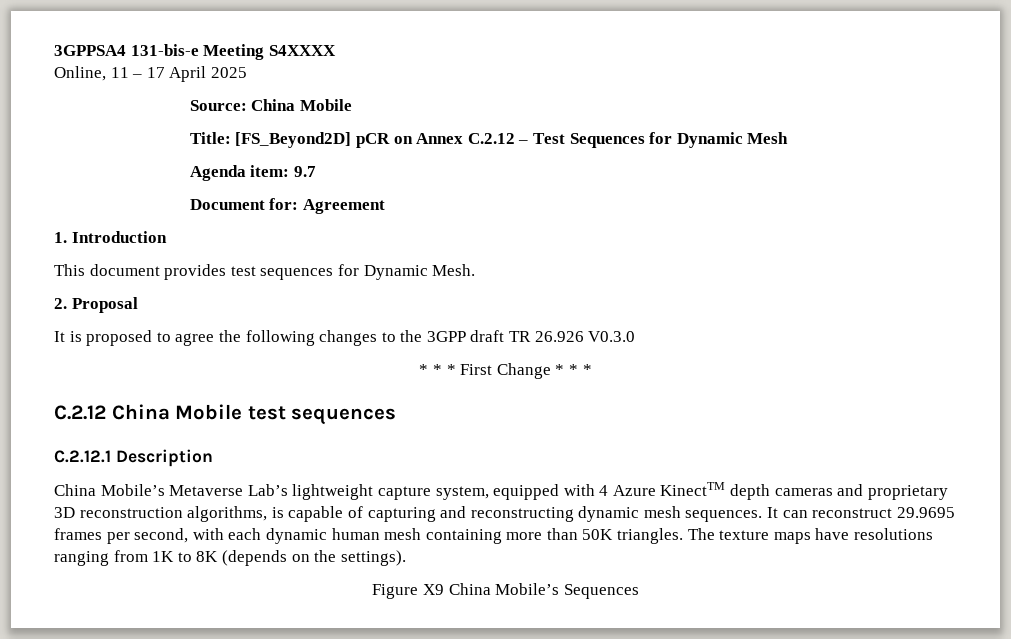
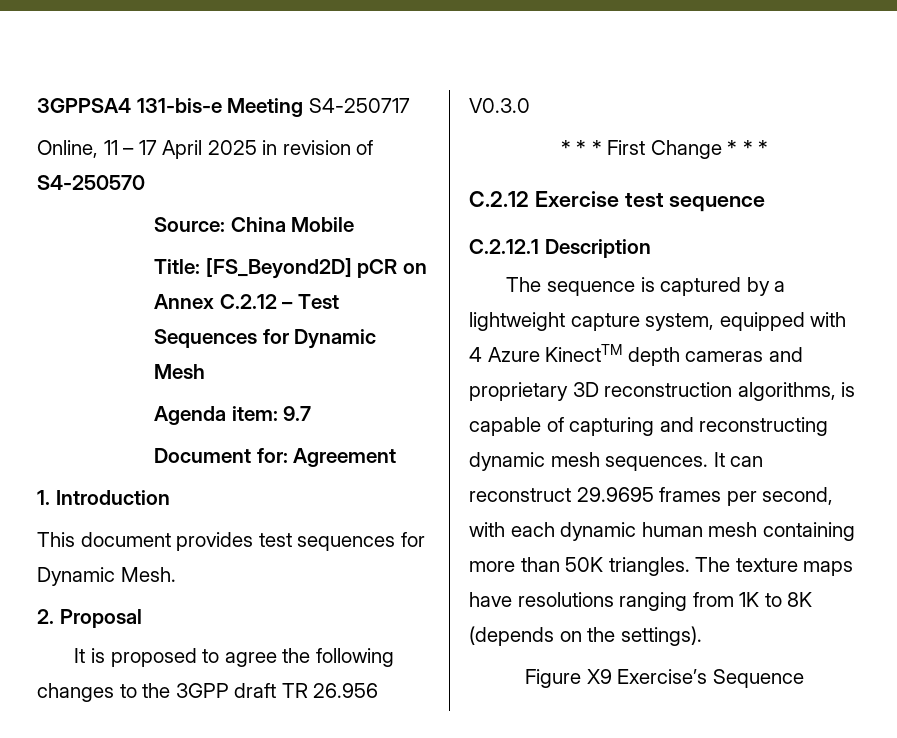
[268,45,336,56] S4XXXX -> [308,98,410,113] S4-250717
(247, 72) none -> [262,140,374,155] [37,175,145,190] in revision of S4-250570
[534,331,584,342] 26.926 -> [313,683,379,698] 26.956
[111,404,397,425] [54,449,213,467] [54,484,288,496] China Mobile test sequences // C.2.12.1 Description // China Mobile’s Metaverse Lab’s -> [534,191,766,212] [469,239,651,258] [506,277,786,296] Exercise test sequence // C.2.12.1 Description // The sequence is captured by a
[448,583,639,599] China Mobile’s Sequences -> [617,669,804,688] Exercise’s Sequence

